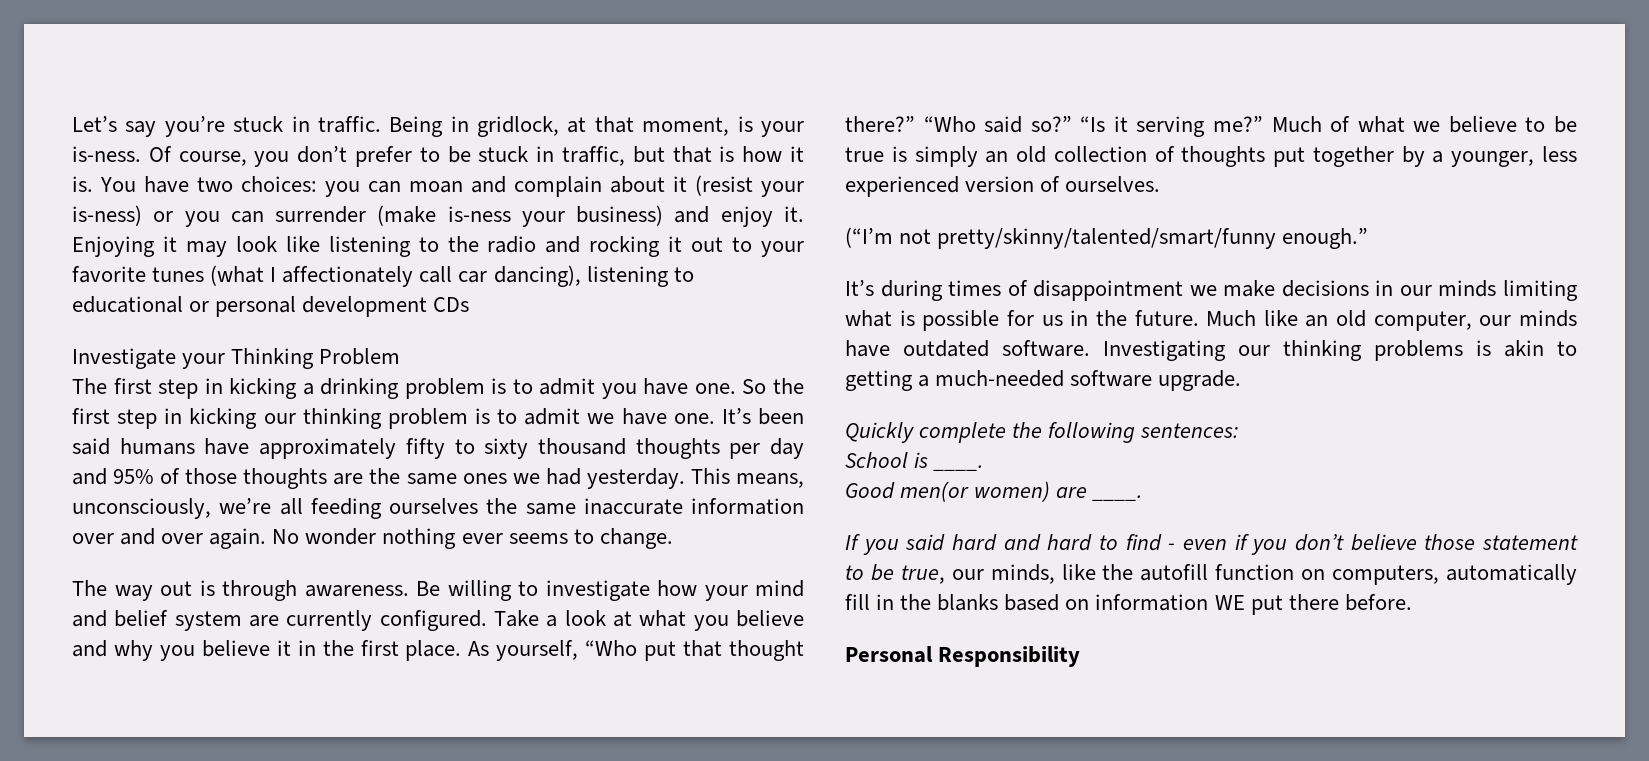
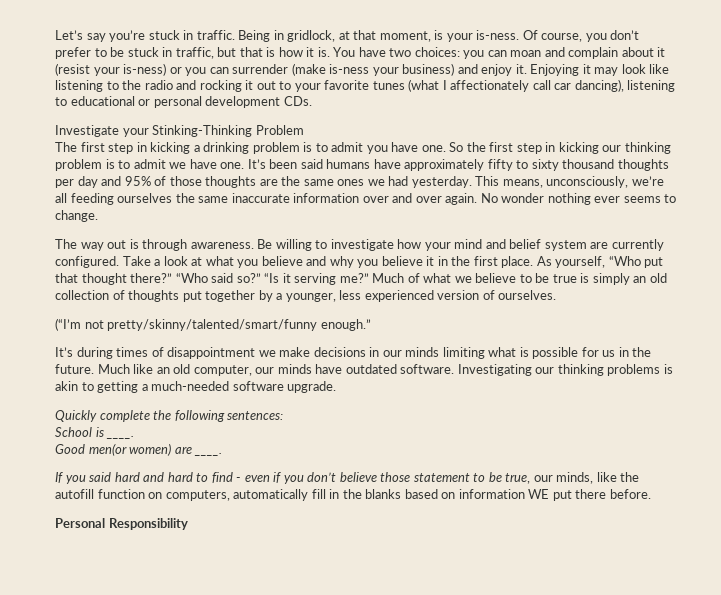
[433,297,470,312] CDs -> [283,96,312,106] CDs.
[231,348,315,369] Thinking -> [152,125,253,137] Stinking-Thinking

